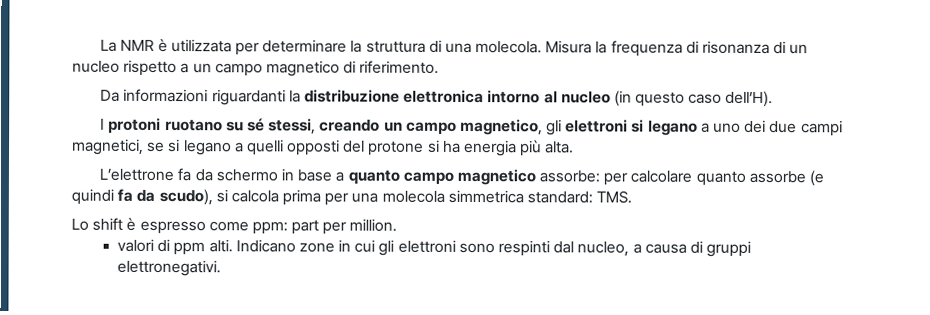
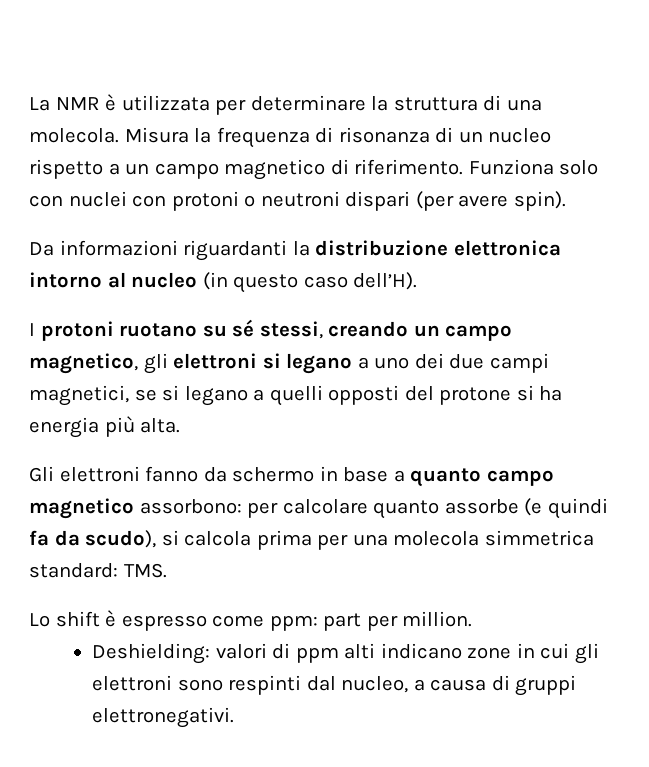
(440, 67) none -> [468,159,599,175] [29,191,566,211] Funziona solo con nuclei con protoni o neutroni dispari (per avere spin).
[99,168,192,182] L’elettrone fa -> [29,466,199,482] Gli elettroni fanno
[539,170,601,183] assorbe: -> [139,499,242,514] assorbono:
(398, 225) none -> [92,643,211,664] Deshielding:
[208,239,296,253] alti. Indicano -> [344,643,462,659] alti indicano

